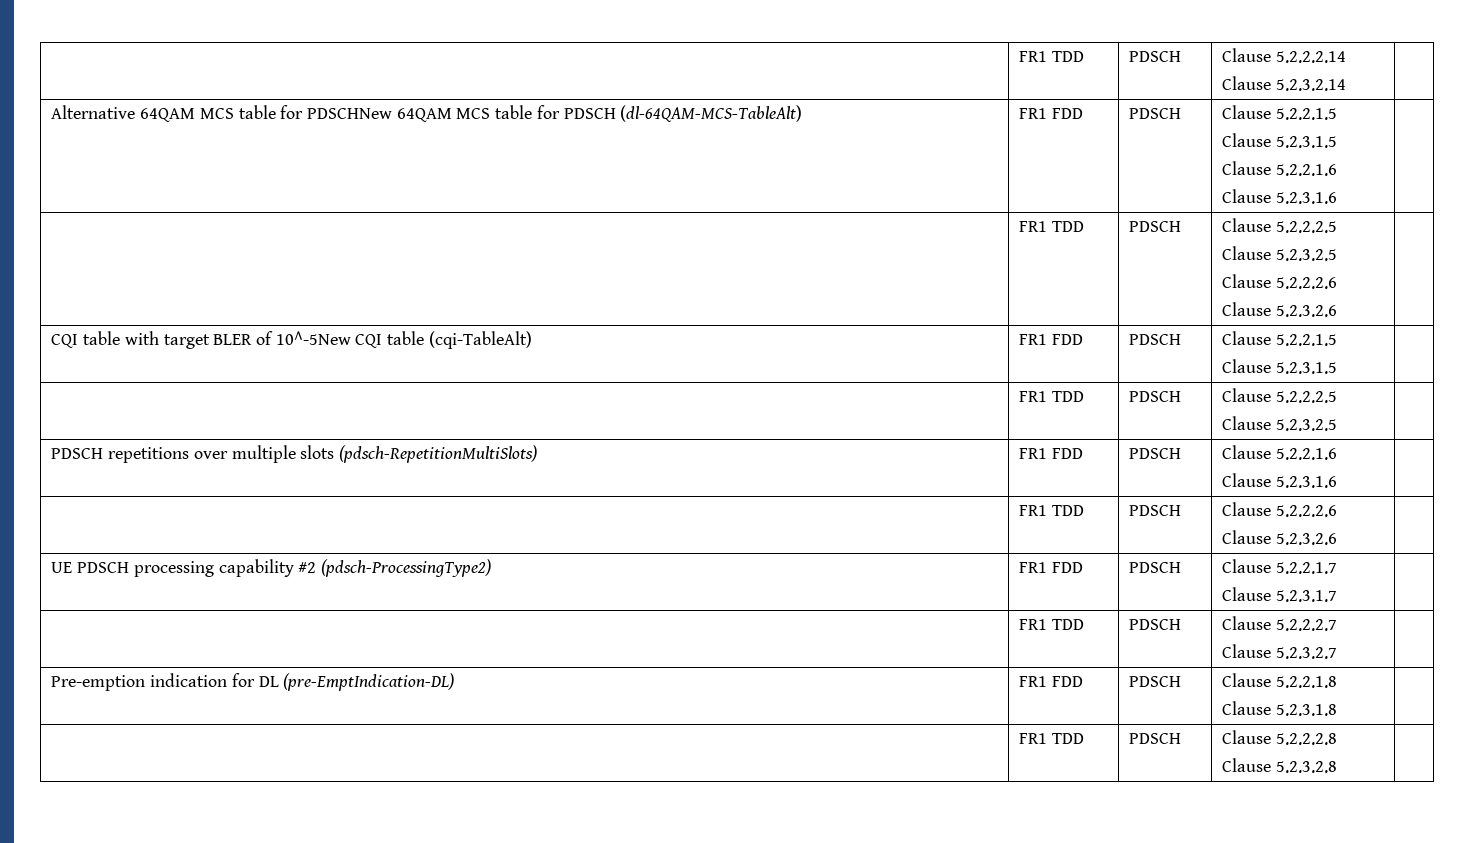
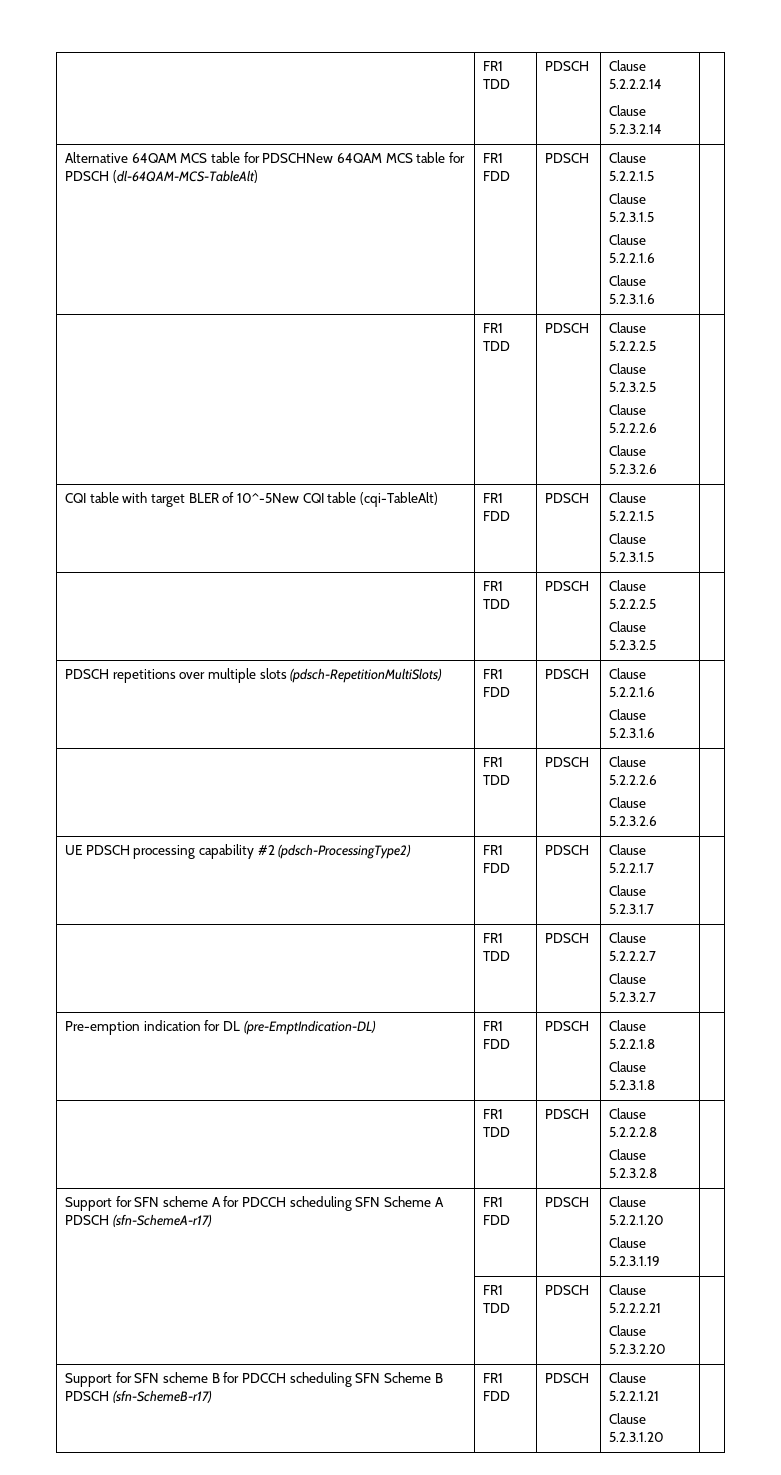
(1338, 767) none -> [65,1196,444,1211] [65,1214,212,1227] [483,1197,504,1207] [483,1215,511,1225] [545,1197,590,1207] [609,1196,647,1207] [609,1215,665,1225] [609,1237,647,1248] [609,1256,661,1266] [483,1285,504,1295] [483,1303,511,1313] [545,1285,590,1295] [609,1284,647,1295] [609,1303,662,1313] [609,1325,647,1336] [609,1344,667,1354] [65,1372,443,1387] [65,1390,212,1403] [483,1373,504,1383] [483,1391,511,1401] [545,1373,590,1383] [609,1372,647,1383] [609,1391,660,1401] [609,1413,647,1424] [609,1432,665,1442] // Support for SFN scheme A for PDCCH scheduling SFN Scheme A PDSCH (sfn-SchemeA-r17) | FR1 FDD | PDSCH | Clause 5.2.2.1.20 // Clause 5.2.3.1.19 | // | FR1 TDD | PDSCH | Clause 5.2.2.2.21 // Clause 5.2.3.2.20 | // Support for SFN scheme B for PDCCH scheduling SFN Scheme B PDSCH (sfn-SchemeB-r17) | FR1 FDD | PDSCH | Clause 5.2.2.1.21 // Clause 5.2.3.1.20 |

